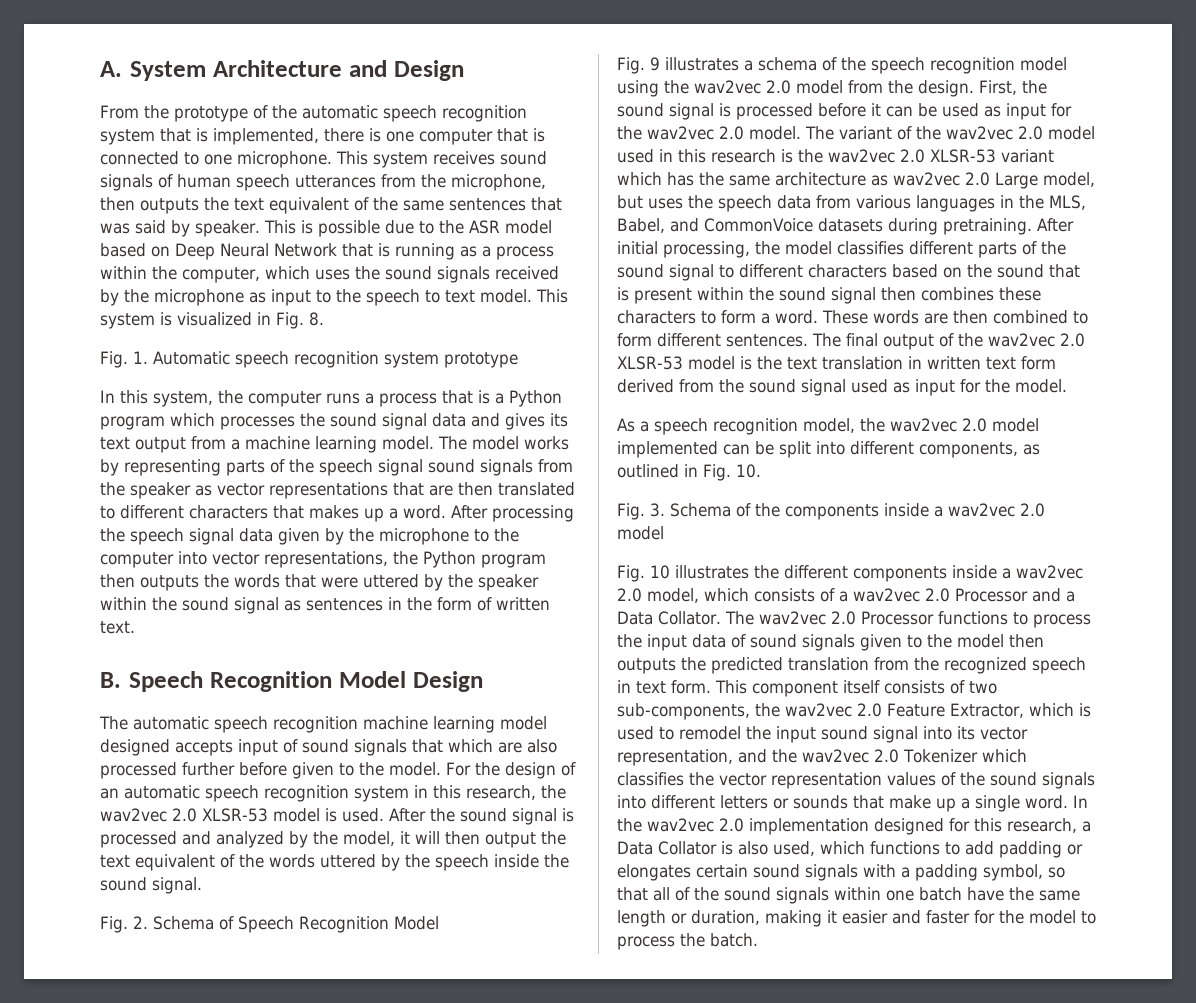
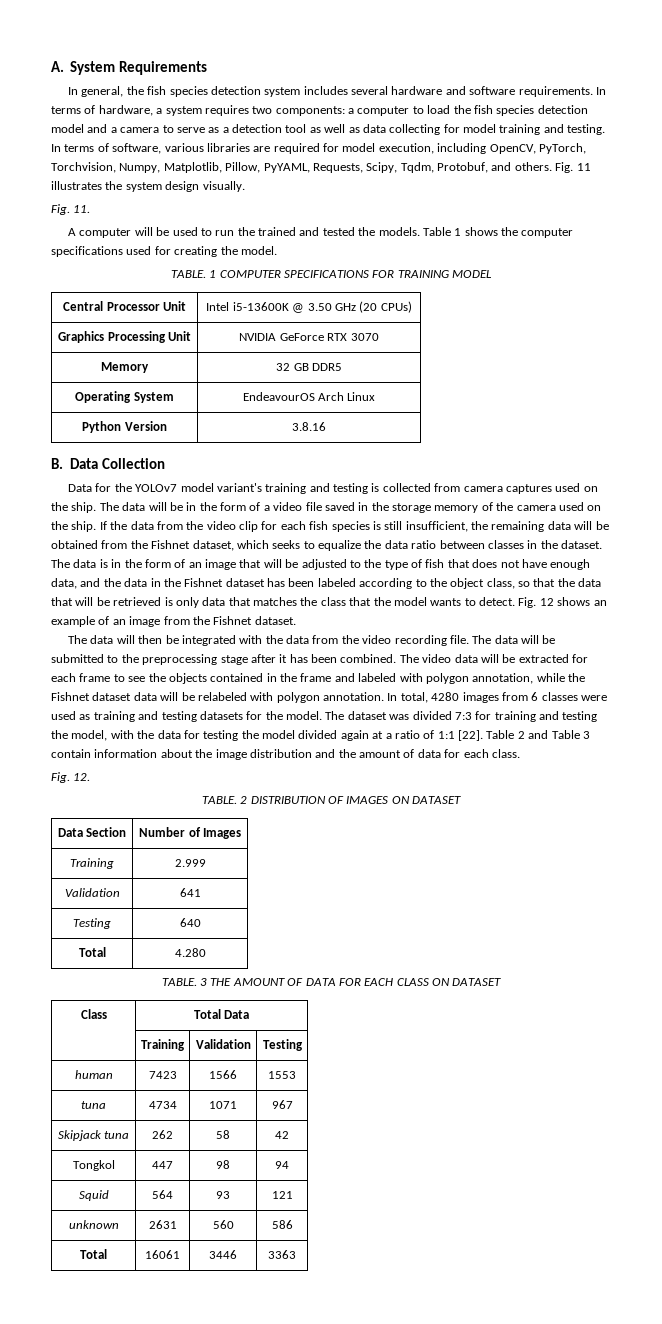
[213,60,464,81] [100,105,527,122] [100,128,545,145] [100,151,547,168] [100,174,546,191] [100,197,562,214] [100,220,552,237] [100,243,554,260] [100,266,559,283] [100,289,568,306] [100,312,324,329] [100,351,518,368] [100,390,562,407] [100,413,568,430] [100,436,569,453] [100,459,573,476] [100,482,575,499] [100,505,574,522] [100,528,519,545] [100,551,546,568] [100,574,539,591] [100,597,550,614] [100,621,135,634] [100,671,483,692] [99,716,547,733] [100,739,557,756] [100,762,576,779] [100,785,566,802] [100,808,574,825] [100,831,566,848] [100,854,569,871] [100,877,202,894] [100,916,439,933] [617,57,1067,74] [617,80,1047,97] [617,103,1072,120] [617,126,1095,140] [617,149,1054,163] [617,172,1095,189] [617,195,1086,212] [617,218,1074,235] [617,241,1066,258] [617,264,1080,281] [617,287,1041,304] [617,310,1088,324] [617,333,1085,350] [617,356,1056,370] [617,379,1067,396] [617,418,1039,435] [617,441,1040,458] [617,464,761,481] [617,503,1045,520] [617,526,664,540] [617,565,1083,582] [617,588,1075,603] [617,611,1091,628] [617,634,1044,651] [617,657,1086,674] [617,680,997,697] [617,703,1091,720] [617,726,1028,743] [617,749,1027,766] [617,772,1095,789] [617,795,1088,812] [617,818,1091,835] [617,841,1083,858] [617,864,1065,881] [617,887,1080,904] [617,910,1096,927] [617,933,758,950] Architecture and Design // From the prototype of the automatic speech recognition system that is implemented, there is one computer that is connected to one microphone. This system receives sound signals of human speech utterances from the microphone, then outputs the text equivalent of the same sentences that was said by speaker. This is possible due to the ASR model based on Deep Neural Network that is running as a process within the computer, which uses the sound signals received by the microphone as input to the speech to text model. This system is visualized in Fig. 8. // Fig. 1. Automatic speech recognition system prototype // In this system, the computer runs a process that is a Python program which processes the sound signal data and gives its text output from a machine learning model. The model works by representing parts of the speech signal sound signals from the speaker as vector representations that are then translated to different characters that makes up a word. After processing the speech signal data given by the microphone to the computer into vector representations, the Python program then outputs the words that were uttered by the speaker within the sound signal as sentences in the form of written text. // B. Speech Recognition Model Design // The automatic speech recognition machine learning model designed accepts input of sound signals that which are also processed further before given to the model. For the design of an automatic speech recognition system in this research, the wav2vec 2.0 XLSR-53 model is used. After the sound signal is processed and analyzed by the model, it will then output the text equivalent of the words uttered by the speech inside the sound signal. // Fig. 2. Schema of Speech Recognition Model // Fig. 9 illustrates a schema of the speech recognition model using the wav2vec 2.0 model from the design. First, the sound signal is processed before it can be used as input for the wav2vec 2.0 model. The variant of the wav2vec 2.0 model used in this research is the wav2vec 2.0 XLSR-53 variant which has the same architecture as wav2vec 2.0 Large model, but uses the speech data from various languages in the MLS, Babel, and CommonVoice datasets during pretraining. After initial processing, the model classifies different parts of the sound signal to different characters based on the sound that is present within the sound signal then combines these characters to form a word. These words are then combined to form different sentences. The final output of the wav2vec 2.0 XLSR-53 model is the text translation in written text form derived from the sound signal used as input for the model. // As a speech recognition model, the wav2vec 2.0 model implemented can be split into different components, as outlined in Fig. 10. // Fig. 3. Schema of the components inside a wav2vec 2.0 model // Fig. 10 illustrates the different components inside a wav2vec 2.0 model, which consists of a wav2vec 2.0 Processor and a Data Collator. The wav2vec 2.0 Processor functions to process the input data of sound signals given to the model then outputs the predicted translation from the recognized speech in text form. This component itself consists of two sub-components, the wav2vec 2.0 Feature Extractor, which is used to remodel the input sound signal into its vector representation, and the wav2vec 2.0 Tokenizer which classifies the vector representation values of the sound signals into different letters or sounds that make up a single word. In the wav2vec 2.0 implementation designed for this research, a Data Collator is also used, which functions to add padding or elongates certain sound signals with a padding symbol, so that all of the sound signals within one batch have the same length or duration, making it easier and faster for the model to process the batch. -> [119,61,208,75] [68,86,606,97] [51,105,588,116] [51,124,606,135] [51,143,586,154] [51,162,591,173] [51,181,245,192] [51,204,91,215] [68,227,574,238] [51,246,277,257] [170,270,493,278] [63,301,186,311] [206,301,412,313] [58,331,191,343] [239,333,379,341] [101,362,149,373] [276,363,342,371] [75,391,174,403] [242,392,376,401] [82,421,167,433] [292,422,326,431] [51,458,166,469] [68,483,598,494] [51,502,602,513] [51,521,609,532] [51,540,602,551] [51,559,591,570] [51,578,602,589] [51,597,607,608] [51,616,296,627] [68,635,556,646] [51,654,588,665] [51,673,585,684] [51,692,607,703] [51,711,598,722] [51,730,590,741] [51,749,520,760] [51,772,91,783] [201,796,462,804] [57,827,127,837] [139,827,241,839] [70,858,114,869] [174,859,206,867] [64,888,120,897] [179,888,201,897] [73,918,111,929] [179,918,201,927] [78,947,106,957] [174,948,206,957] [161,978,502,986] [80,1009,107,1019] [193,1009,250,1019] [141,1039,185,1051] [195,1039,251,1049] [262,1039,303,1051] [74,1070,113,1079] [148,1071,177,1079] [209,1070,237,1079] [268,1071,296,1079] [81,1101,106,1109] [148,1101,177,1109] [209,1101,237,1109] [271,1100,293,1109] [57,1130,130,1141] [152,1130,173,1139] [216,1130,230,1139] [275,1131,289,1139] [72,1160,115,1171] [152,1161,173,1169] [216,1160,230,1169] [275,1161,289,1169] [78,1190,109,1201] [152,1190,173,1199] [216,1191,230,1199] [271,1191,293,1199] [68,1220,119,1229] [148,1220,177,1229] [212,1220,234,1229] [271,1220,293,1229] [80,1249,107,1259] [145,1250,180,1259] [209,1250,237,1259] [268,1250,296,1259] Requirements // In general, the fish species detection system includes several hardware and software requirements. In terms of hardware, a system requires two components: a computer to load the fish species detection model and a camera to serve as a detection tool as well as data collecting for model training and testing. In terms of software, various libraries are required for model execution, including OpenCV, PyTorch, Torchvision, Numpy, Matplotlib, Pillow, PyYAML, Requests, Scipy, Tqdm, Protobuf, and others. Fig. 11 illustrates the system design visually. // Fig. 11. // A computer will be used to run the trained and tested the models. Table 1 shows the computer specifications used for creating the model. // TABLE. 1 COMPUTER SPECIFICATIONS FOR TRAINING MODEL // Central Processor Unit | Intel i5-13600K @ 3.50 GHz (20 CPUs) // Graphics Processing Unit | NVIDIA GeForce RTX 3070 // Memory | 32 GB DDR5 // Operating System | EndeavourOS Arch Linux // Python Version | 3.8.16 // B. Data Collection // Data for the YOLOv7 model variant's training and testing is collected from camera captures used on the ship. The data will be in the form of a video file saved in the storage memory of the camera used on the ship. If the data from the video clip for each fish species is still insufficient, the remaining data will be obtained from the Fishnet dataset, which seeks to equalize the data ratio between classes in the dataset. The data is in the form of an image that will be adjusted to the type of fish that does not have enough data, and the data in the Fishnet dataset has been labeled according to the object class, so that the data that will be retrieved is only data that matches the class that the model wants to detect. Fig. 12 shows an example of an image from the Fishnet dataset. // The data will then be integrated with the data from the video recording file. The data will be submitted to the preprocessing stage after it has been combined. The video data will be extracted for each frame to see the objects contained in the frame and labeled with polygon annotation, while the Fishnet dataset data will be relabeled with polygon annotation. In total, 4280 images from 6 classes were used as training and testing datasets for the model. The dataset was divided 7:3 for training and testing the model, with the data for testing the model divided again at a ratio of 1:1 [22]. Table 2 and Table 3 contain information about the image distribution and the amount of data for each class. // Fig. 12. // TABLE. 2 DISTRIBUTION OF IMAGES ON DATASET // Data Section | Number of Images // Training | 2.999 // Validation | 641 // Testing | 640 // Total | 4.280 // TABLE. 3 THE AMOUNT OF DATA FOR EACH CLASS ON DATASET // Class | Total Data // | Training | Validation | Testing // human | 7423 | 1566 | 1553 // tuna | 4734 | 1071 | 967 // Skipjack tuna | 262 | 58 | 42 // Tongkol | 447 | 98 | 94 // Squid | 564 | 93 | 121 // unknown | 2631 | 560 | 586 // Total | 16061 | 3446 | 3363

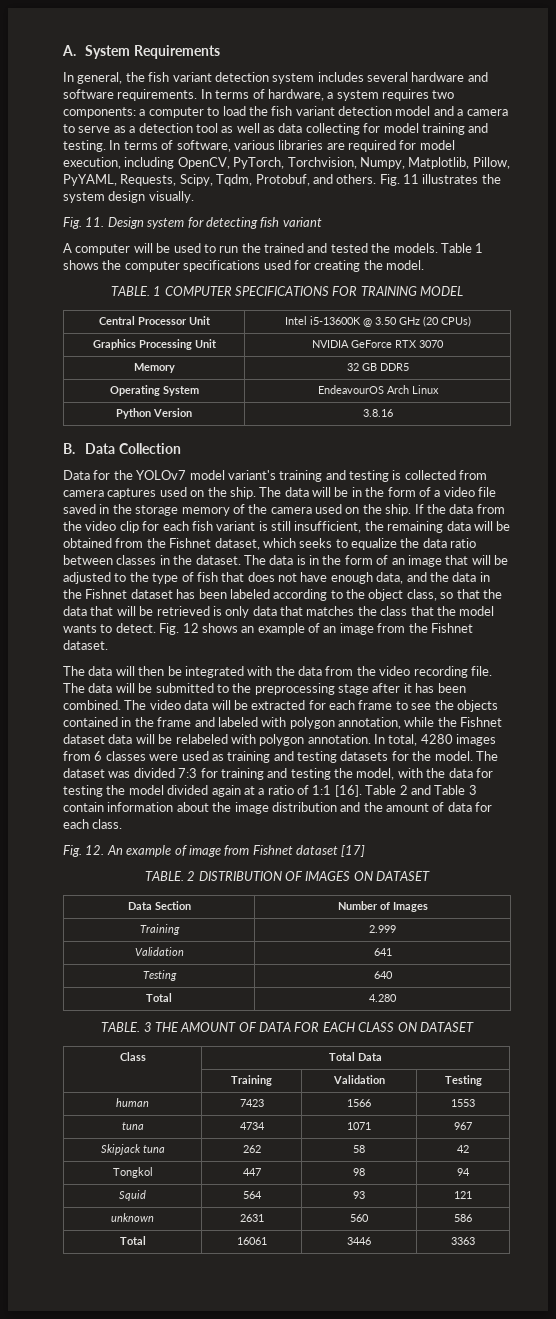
[169,86,208,97] species -> [172,72,212,82] variant
[496,105,535,116] species -> [295,106,335,116] variant
(91, 209) none -> [107,217,322,229] Design system for detecting fish variant
[331,521,370,532] species -> [216,521,256,531] variant
[458,730,483,741] [22]. -> [334,785,362,797] [16].
(91, 777) none -> [106,845,366,857] An example of image from Fishnet dataset [17]

